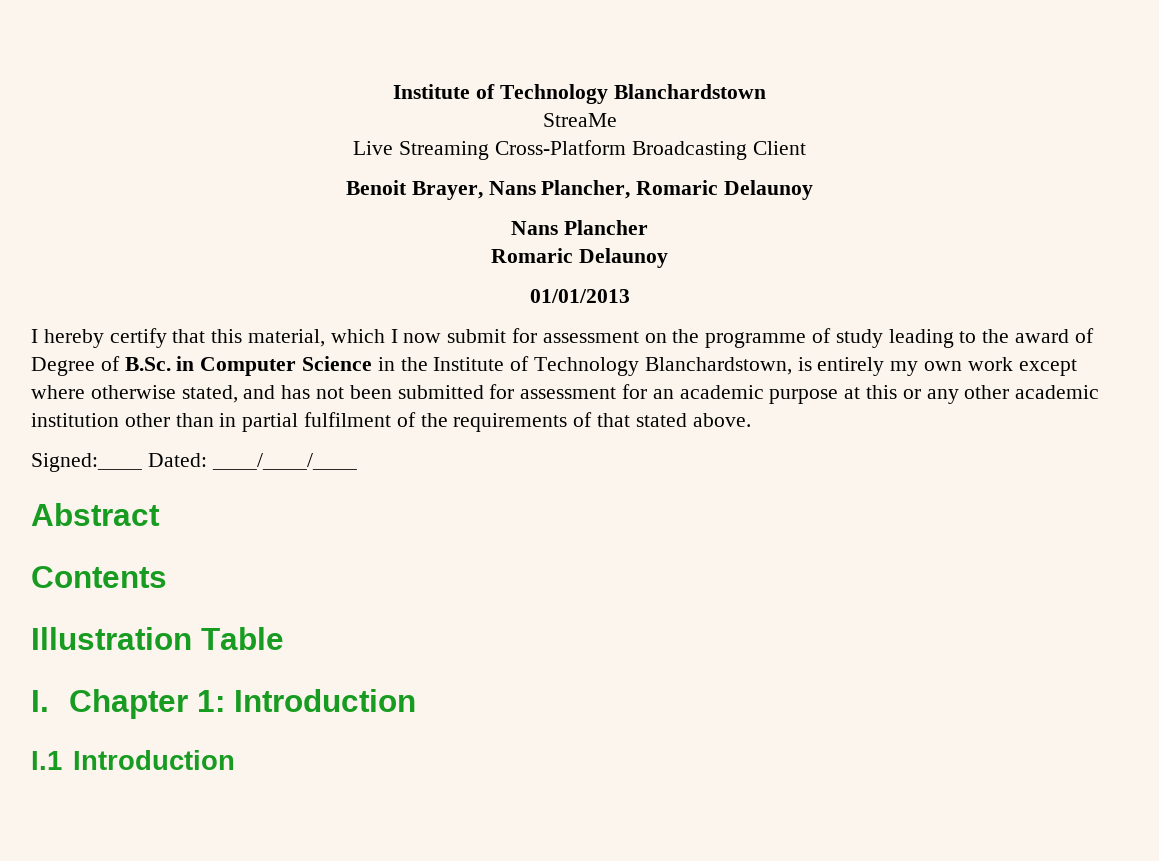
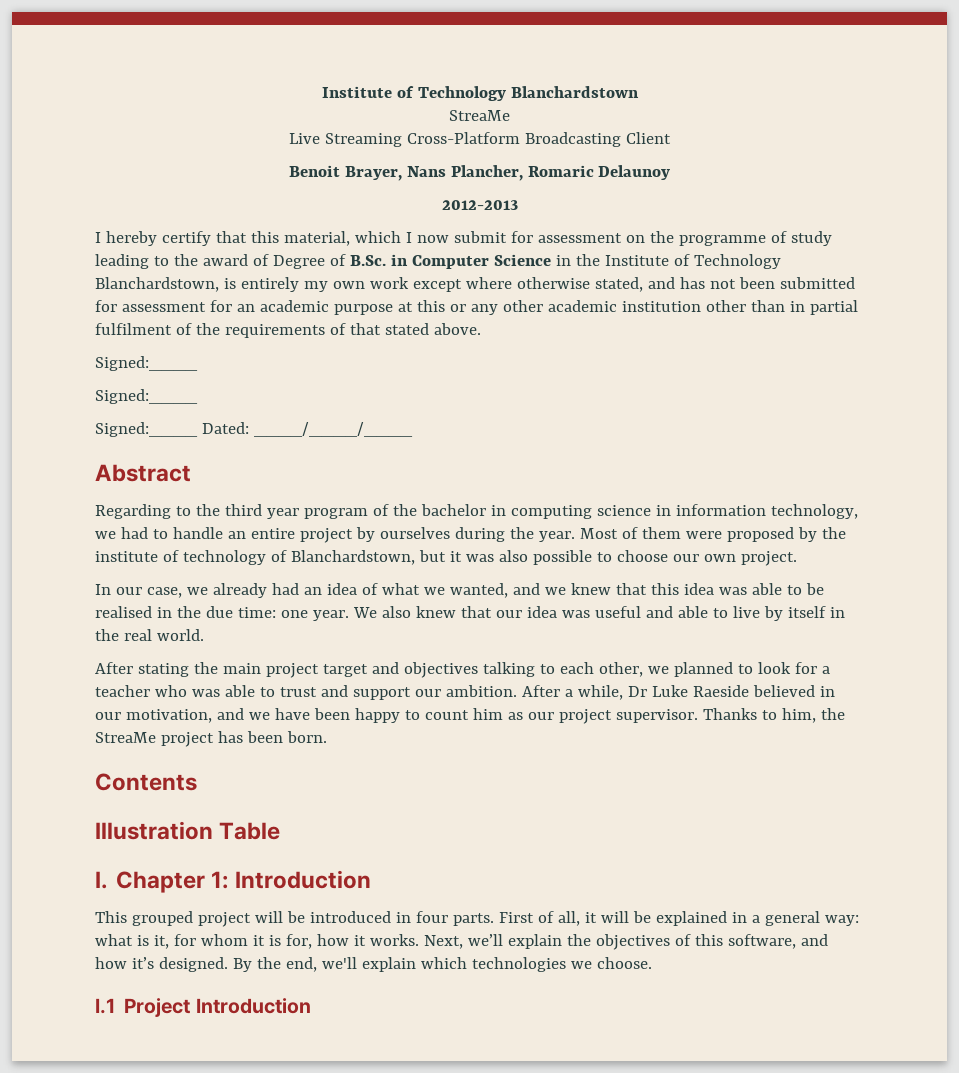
[511,220,648,235] [491,248,668,268] [529,289,630,303] Nans Plancher // Romaric Delaunoy // 01/01/2013 -> [441,200,518,210] 2012-2013
(142, 462) none -> [95,389,198,404] [95,422,198,437] // Signed:____ // Signed:____
(160, 514) none -> [95,504,858,519] [95,527,846,543] [95,550,797,566] [95,583,824,598] [95,606,845,621] [95,629,204,641] [95,662,830,678] [95,685,835,700] [95,708,845,724] [95,731,327,747] // Regarding to the third year program of the bachelor in computing science in information technology, we had to handle an entire project by ourselves during the year. Most of them were proposed by the institute of technology of Blanchardstown, but it was also possible to choose our own project. // In our case, we already had an idea of what we wanted, and we knew that this idea was able to be realised in the due time: one year. We also knew that our idea was useful and able to live by itself in the real world. // After stating the main project target and objectives talking to each other, we planned to look for a teacher who was able to trust and support our ambition. After a while, Dr Luke Raeside believed in our motivation, and we have been happy to count him as our project supervisor. Thanks to him, the StreaMe project has been born.
(416, 700) none -> [95,911,859,927] [95,934,828,950] [95,957,652,972] // This grouped project will be introduced in four parts. First of all, it will be explained in a general way: what is it, for whom it is for, how it works. Next, we’ll explain the objectives of this software, and how it’s designed. By the end, we'll explain which technologies we choose.
(62, 760) none -> [124,998,191,1017] Project

